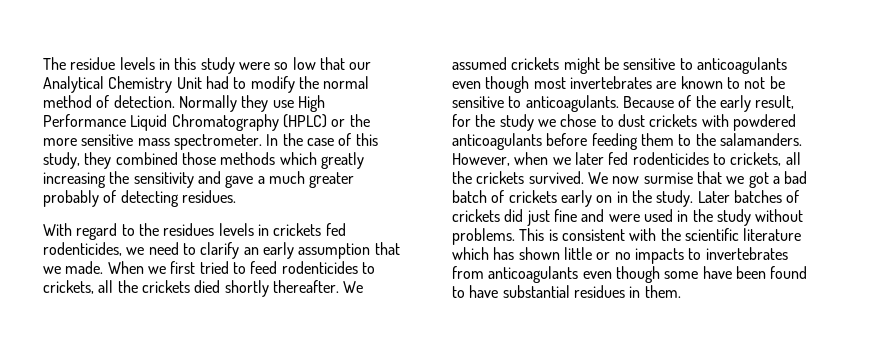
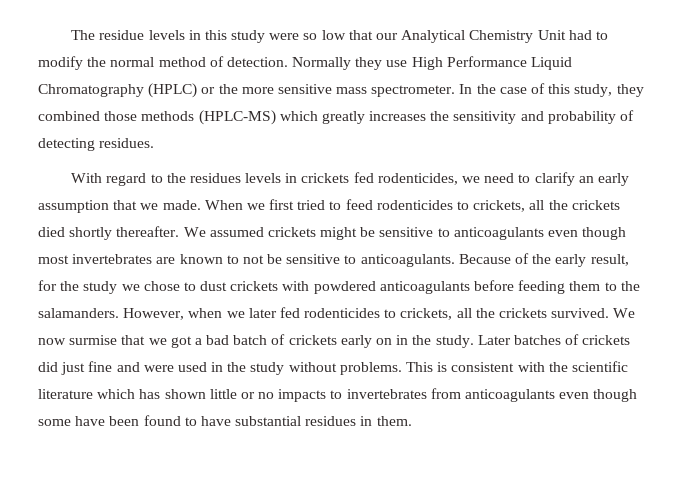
(276, 158) none -> [198,110,276,125] (HPLC-MS)
[43,172,106,188] increasing -> [369,111,427,121] increases
[225,171,355,188] [43,190,99,207] gave a much greater probably -> [547,111,616,124] probability

